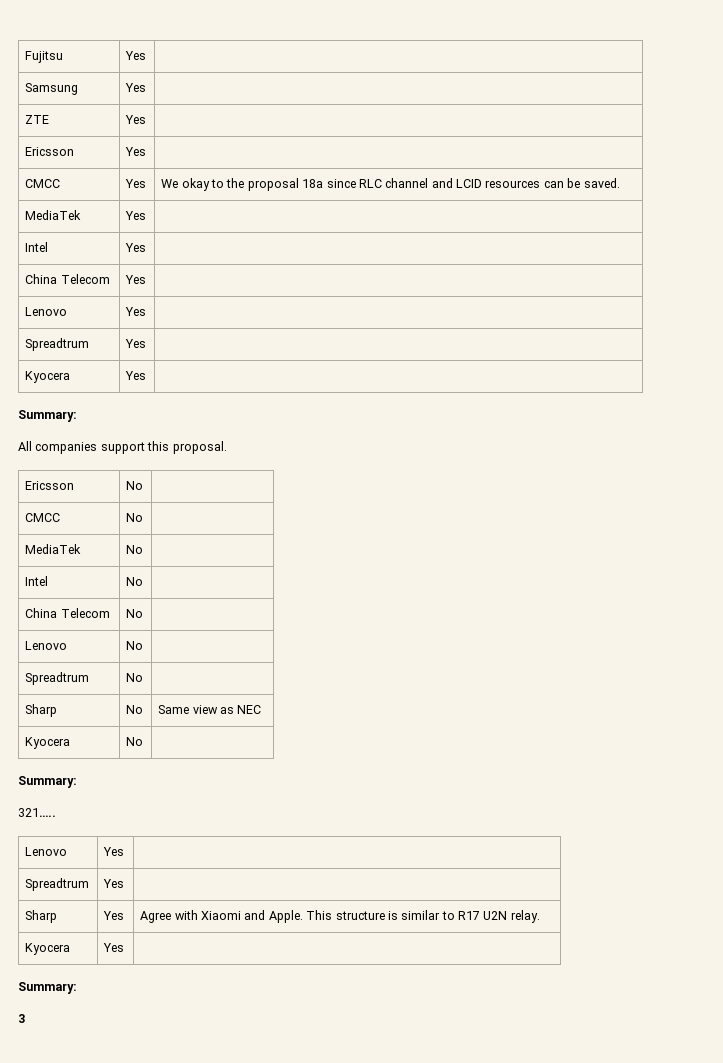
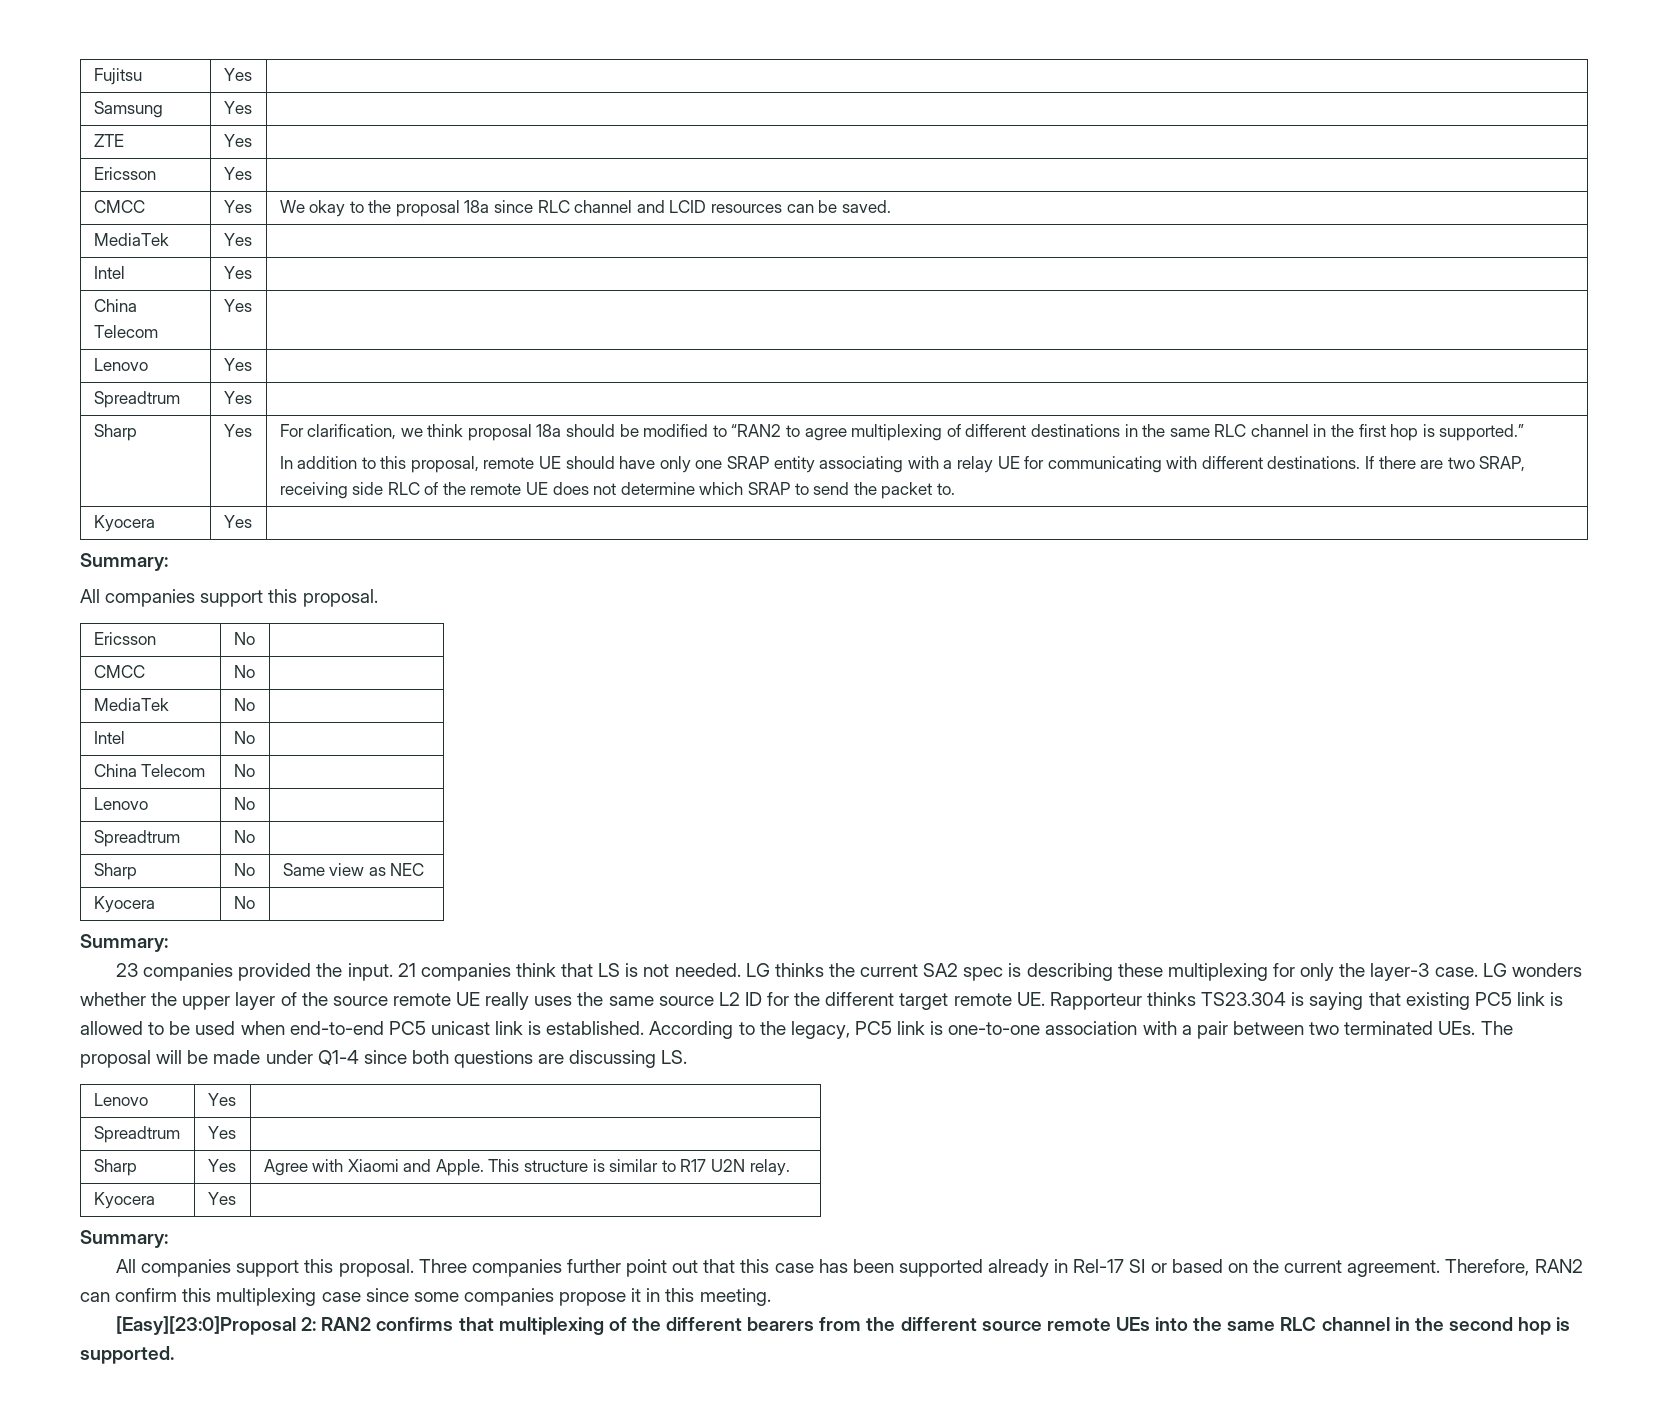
(147, 343) none -> [93,424,137,441] [223,424,252,437] [279,424,1525,441] [279,456,1526,473] [279,482,955,499] // Sharp | Yes | For clarification, we think proposal 18a should be modified to “RAN2 to agree multiplexing of different destinations in the same RLC channel in the first hop is supported.” // In addition to this proposal, remote UE should have only one SRAP entity associating with a relay UE for communicating with different destinations. If there are two SRAP, receiving side RLC of the remote UE does not determine which SRAP to send the packet to.
[18,808,56,817] 321….. -> [116,963,1582,981] [80,992,1564,1010] [80,1021,1513,1039] [80,1050,688,1068] 23 companies provided the input. 21 companies think that LS is not needed. LG thinks the current SA2 spec is describing these multiplexing for only the layer-3 case. LG wonders whether the upper layer of the source remote UE really uses the same source L2 ID for the different target remote UE. Rapporteur thinks TS23.304 is saying that existing PC5 link is allowed to be used when end-to-end PC5 unicast link is established. According to the legacy, PC5 link is one-to-one association with a pair between two terminated UEs. The proposal will be made under Q1-4 since both questions are discussing LS.
[18,1014,25,1023] 3 -> [116,1259,1583,1277] [80,1288,771,1306] [116,1316,1571,1335] [80,1346,174,1364] All companies support this proposal. Three companies further point out that this case has been supported already in Rel-17 SI or based on the current agreement. Therefore, RAN2 can confirm this multiplexing case since some companies propose it in this meeting. // [Easy][23:0]Proposal 2: RAN2 confirms that multiplexing of the different bearers from the different source remote UEs into the same RLC channel in the second hop is supported.

